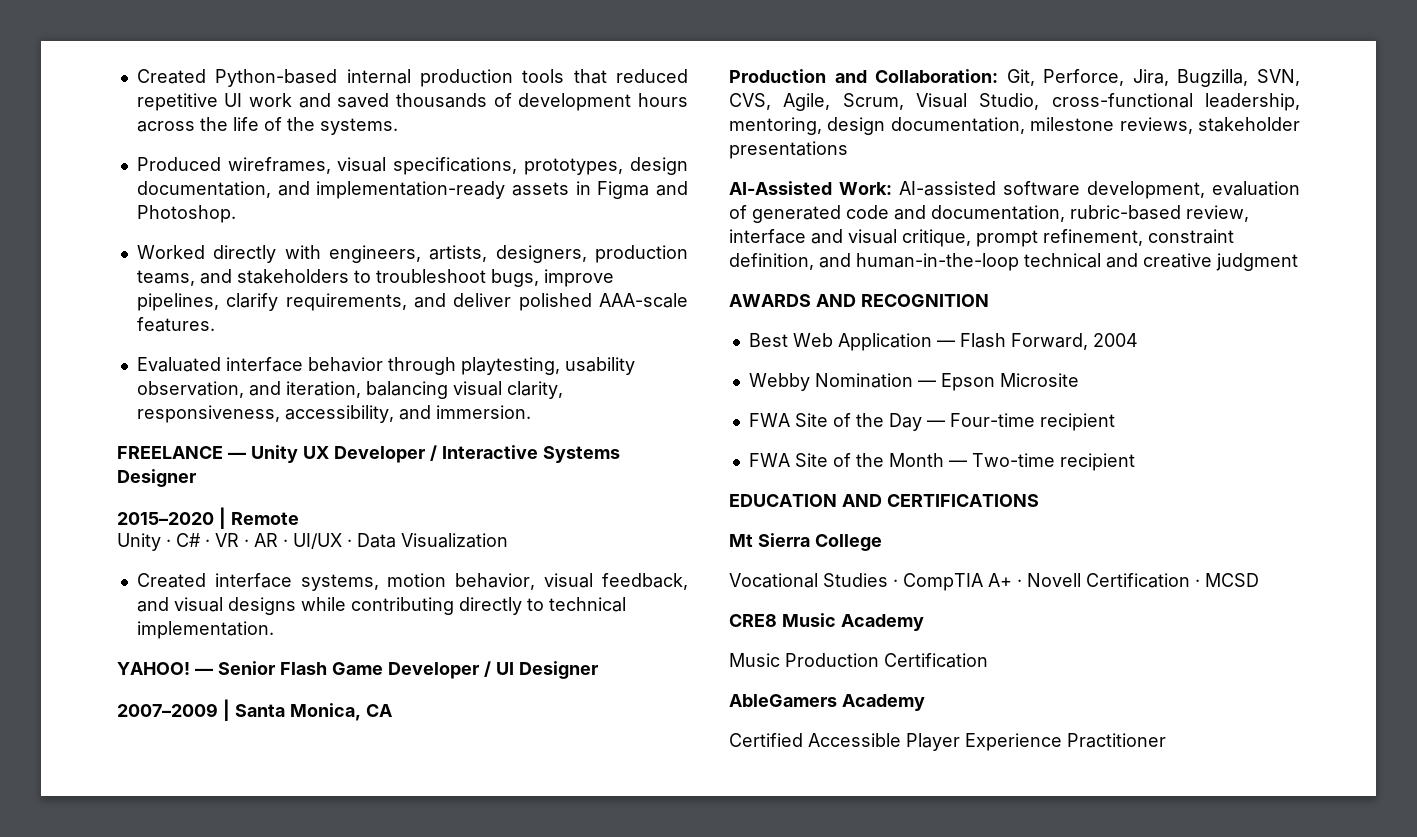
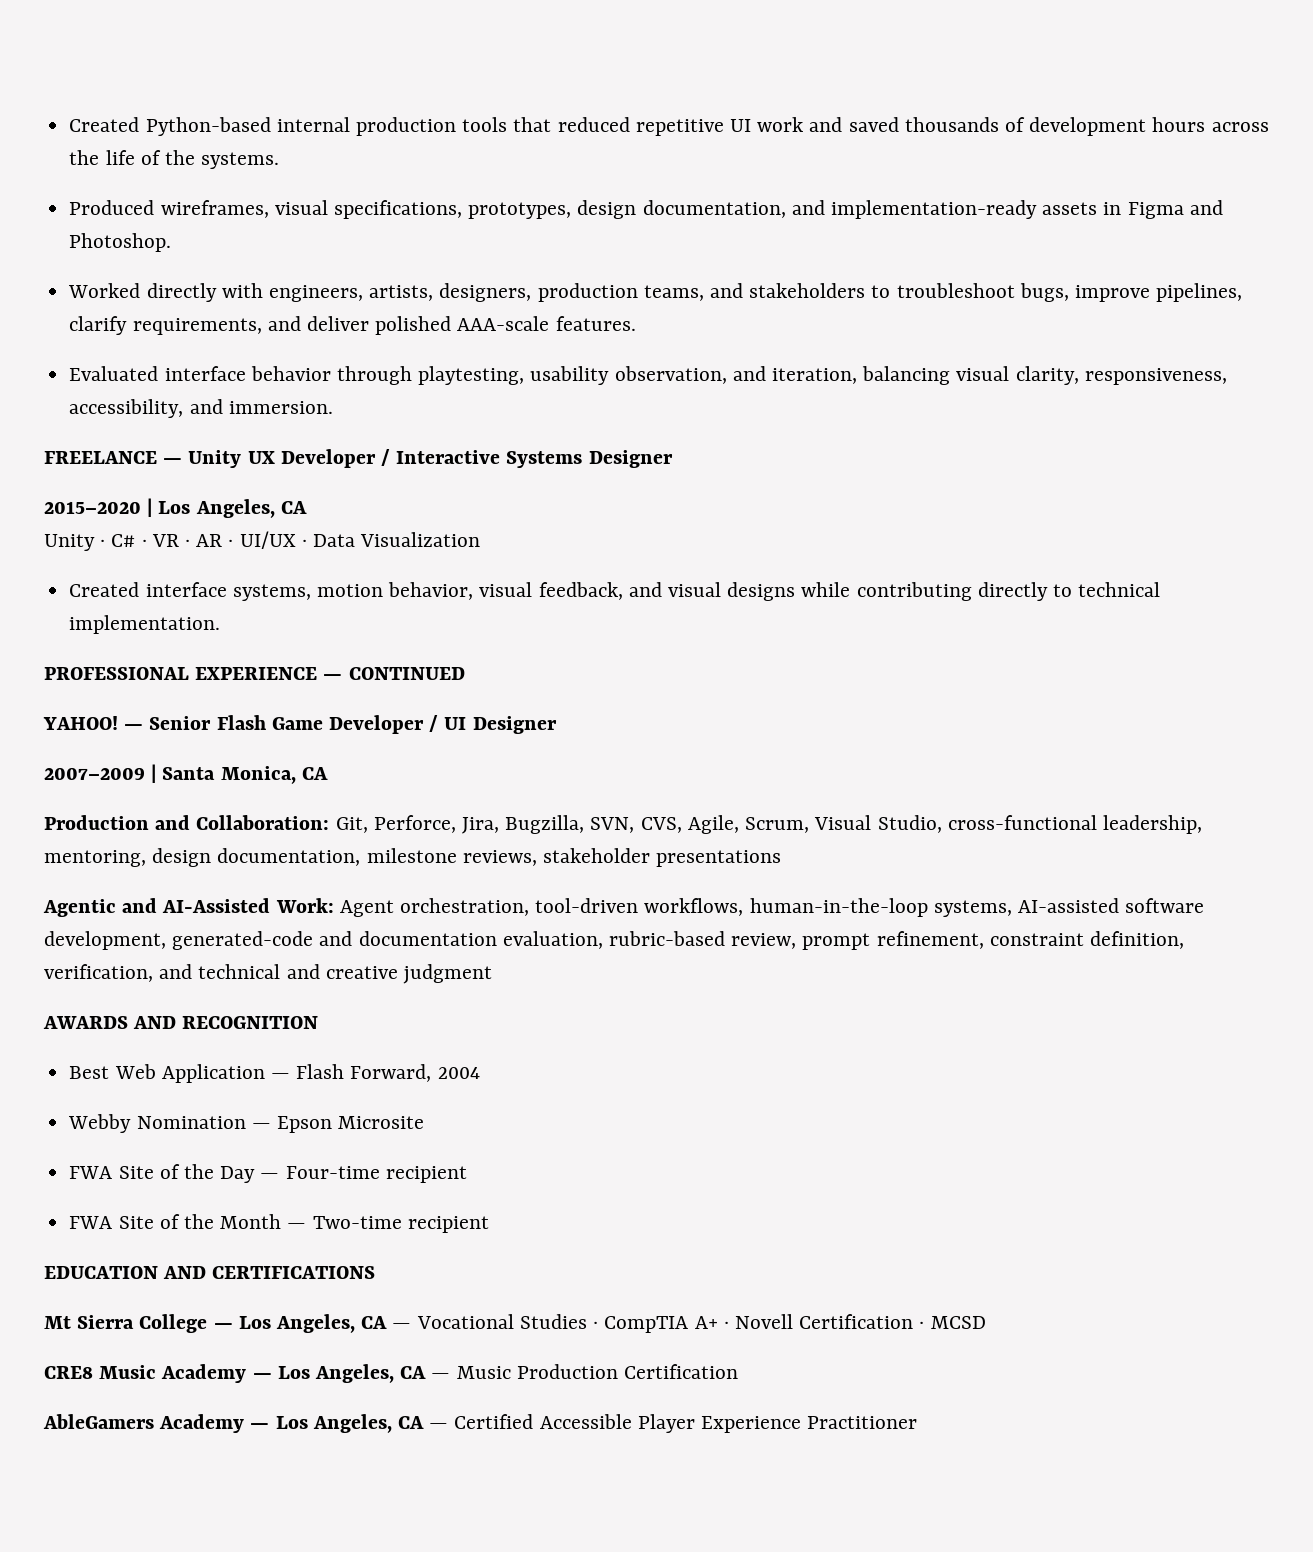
[231,512,299,525] Remote -> [158,499,307,518] Los Angeles, CA
(274, 630) none -> [44,667,465,680] // PROFESSIONAL EXPERIENCE — CONTINUED
[729,181,1300,199] [729,205,1249,223] [729,229,971,247] AI-Assisted Work: AI-assisted software development, evaluation of generated code and documentation, rubric-based review, interface and visual critique, -> [43,898,1205,917] [44,931,797,950] Agentic and AI-Assisted Work: Agent orchestration, tool-driven workflows, human-in-the-loop systems, AI-assisted software development, generated-code and documentation evaluation, rubric-based review,
[819,253,1019,271] and human-in-the-loop -> [44,964,193,982] verification, and
(882, 542) // -> [213,1314,412,1333] — Los Angeles, CA —
(924, 622) // -> [252,1364,451,1383] — Los Angeles, CA —
(925, 702) // -> [250,1414,449,1433] — Los Angeles, CA —

